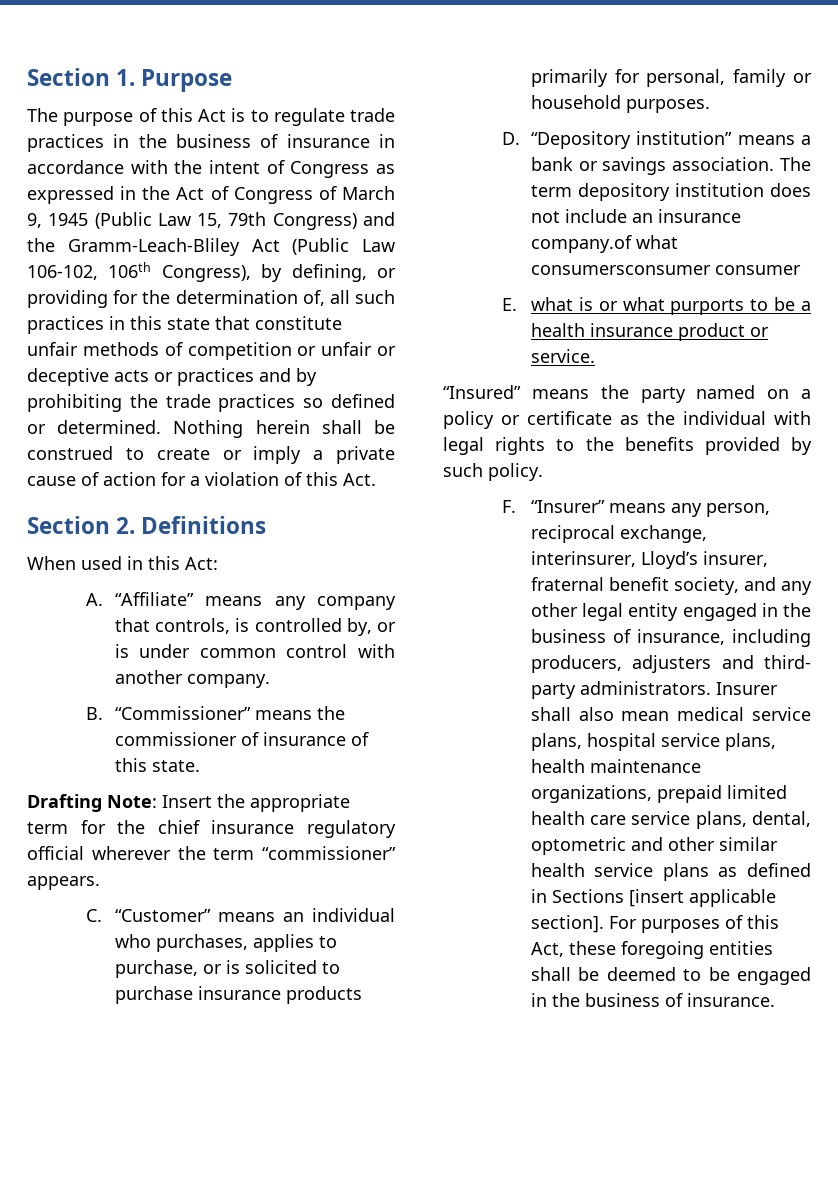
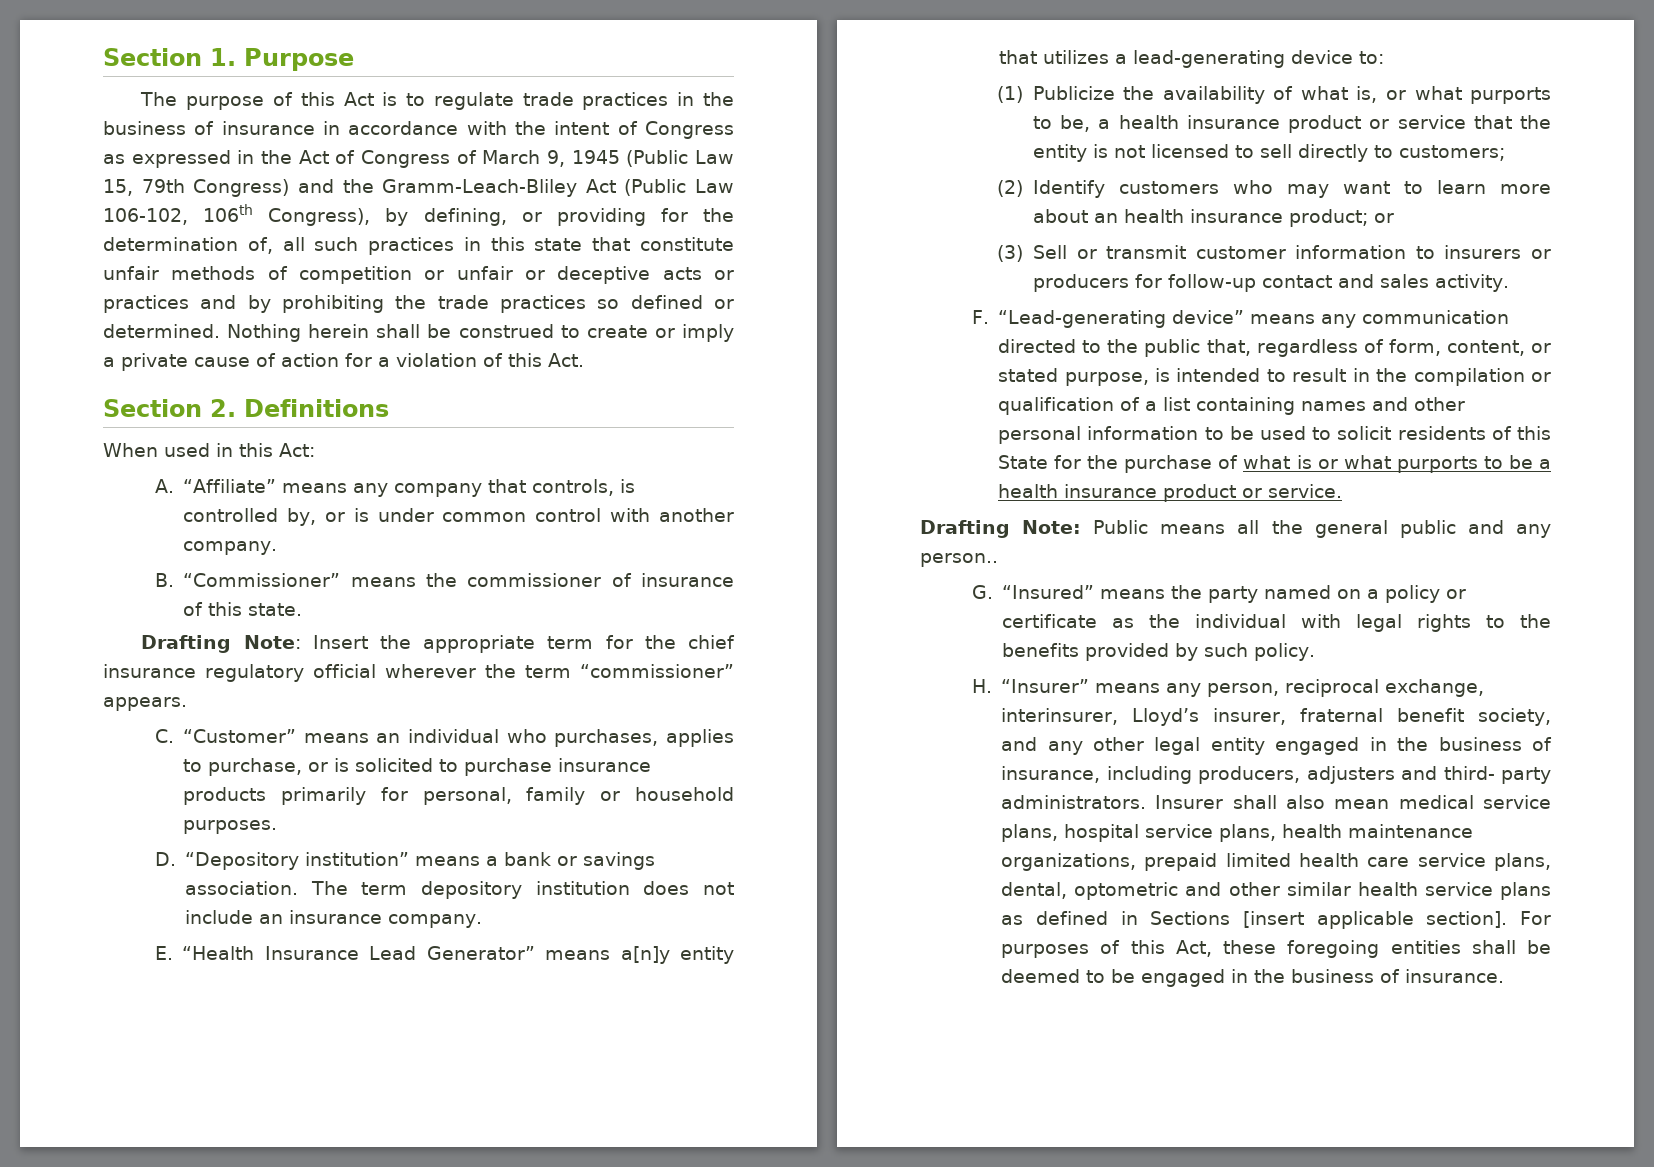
[530,235,678,253] [530,265,801,275] [501,298,517,311] company.of what consumersconsumer consumer // E. -> [388,914,483,928] [154,946,734,964] [999,50,1385,68] [997,86,1551,104] [1032,115,1551,133] [1032,144,1505,162] [997,180,1551,198] [1032,209,1394,227] [997,245,1551,262] [1032,274,1509,292] [971,310,1510,328] [998,339,1551,357] [998,368,1551,386] [998,397,1466,415] [998,426,1551,444] [998,455,1239,473] company. // E. “Health Insurance Lead Generator” means a[n]y entity that utilizes a lead-generating device to: // (1) Publicize the availability of what is, or what purports to be, a health insurance product or service that the entity is not licensed to sell directly to customers; // (2) Identify customers who may want to learn more about an health insurance product; or // (3) Sell or transmit customer information to insurers or producers for follow-up contact and sales activity. // F. “Lead-generating device” means any communication directed to the public that, regardless of form, content, or stated purpose, is intended to result in the compilation or qualification of a list containing names and other personal information to be used to solicit residents of this State for the purchase of
(595, 356) none -> [920,520,1551,538] [920,553,998,567] [971,585,993,599] Drafting Note: Public means all the general public and any person.. // G.
[501,500,516,513] F. -> [971,679,992,693] H.

